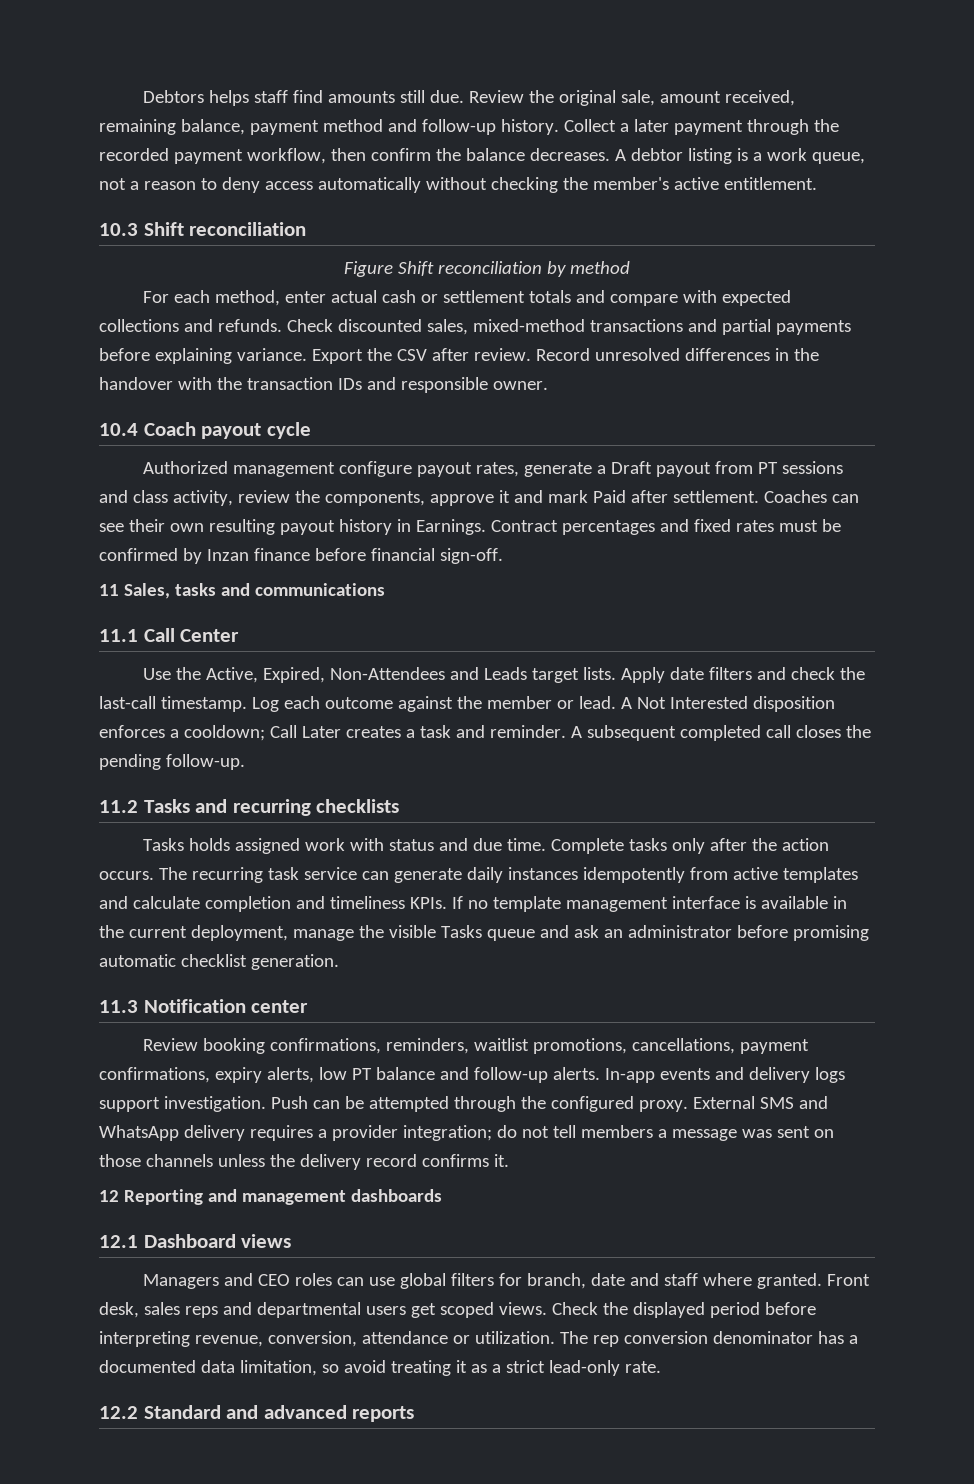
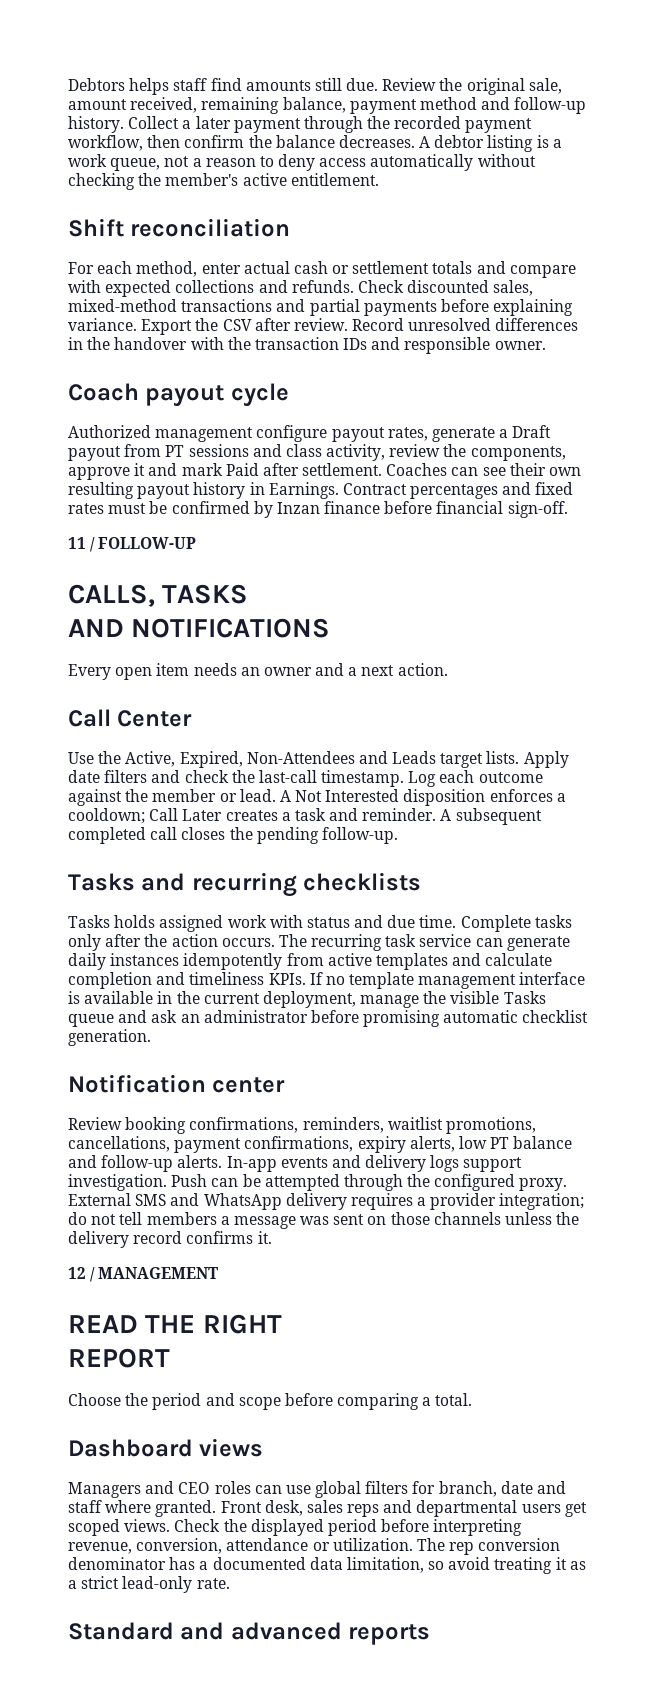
[99,222,307,236] [343,261,631,277] 10.3 Shift reconciliation // Figure Shift reconciliation by method -> [68,218,291,237] Shift reconciliation
[99,423,138,436] 10.4 -> (546, 345) none
[123,583,385,599] [99,629,138,642] Sales, tasks and communications // 11.1 -> [90,537,197,552] [68,584,249,607] [68,618,331,638] [68,663,448,680] / FOLLOW-UP // CALLS, TASKS // AND NOTIFICATIONS // Every open item needs an owner and a next action. //
[99,800,138,813] 11.2 -> (398, 835) none
[99,1000,138,1013] 11.3 -> (151, 1037) none
[123,1189,442,1205] [99,1235,138,1248] Reporting and management dashboards // 12.1 -> [90,1267,219,1282] [68,1314,282,1334] [68,1348,170,1368] [68,1393,473,1410] / MANAGEMENT // READ THE RIGHT // REPORT // Choose the period and scope before comparing a total. //
[99,1406,138,1419] 12.2 -> (230, 1583) none

